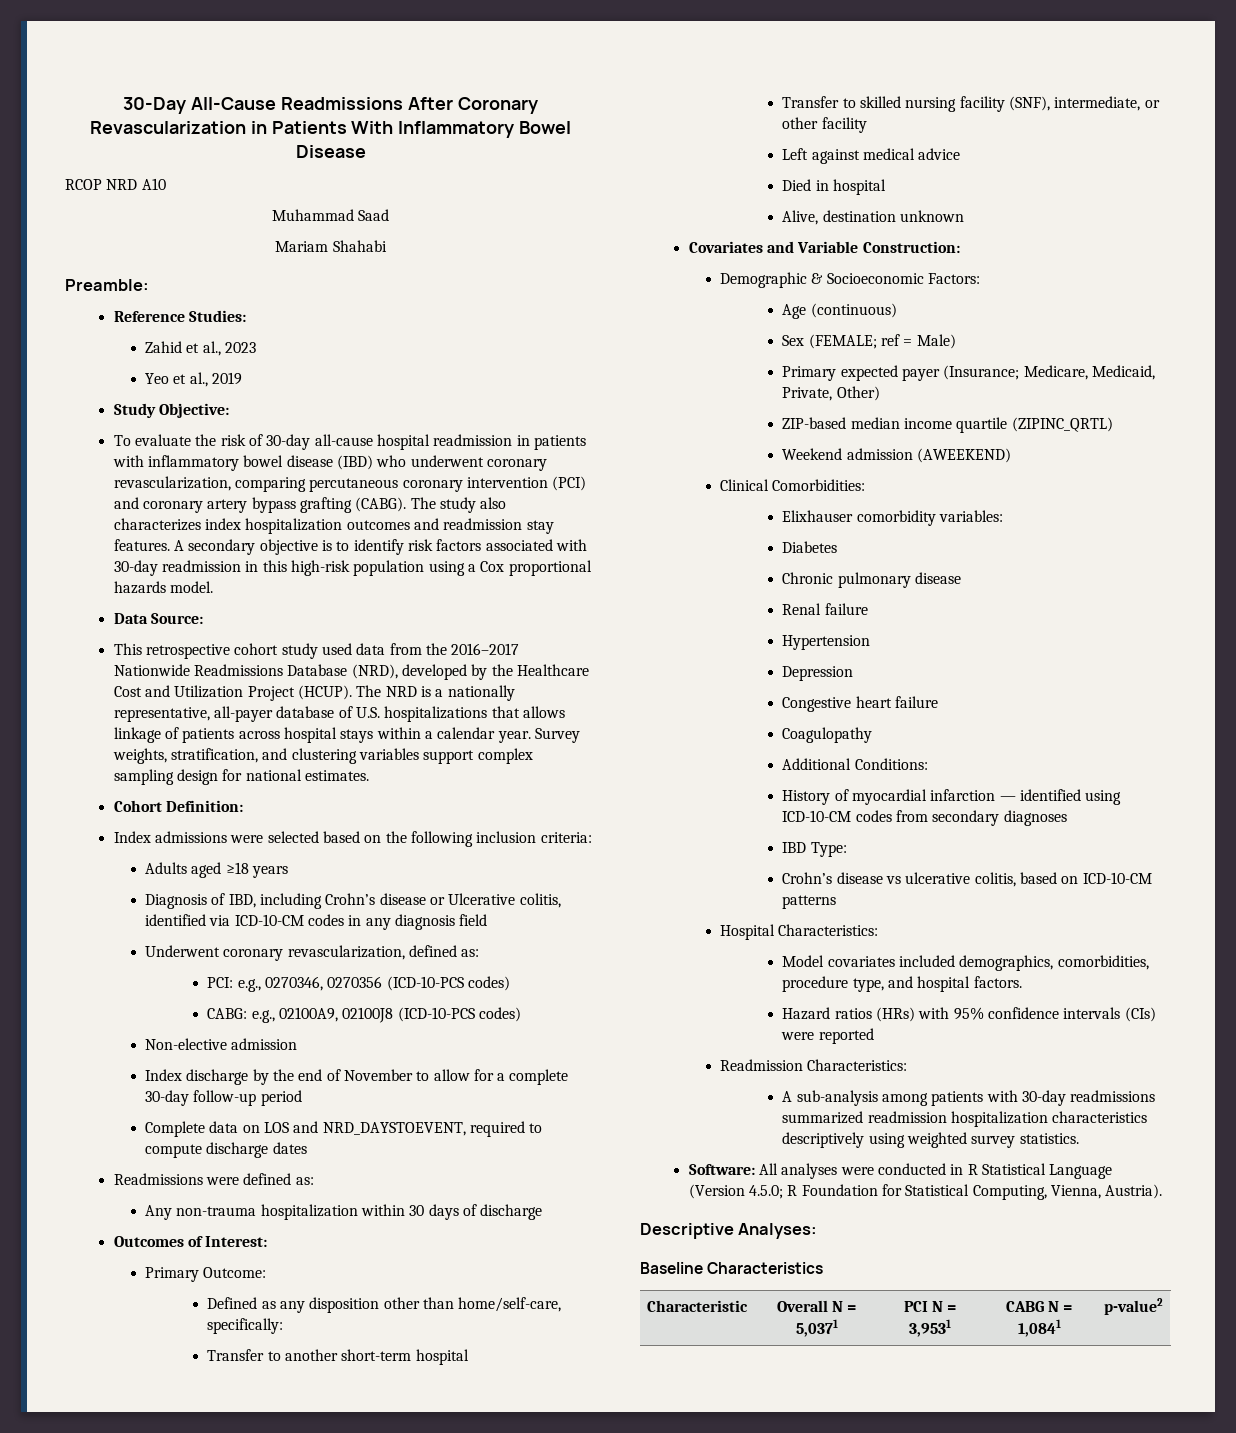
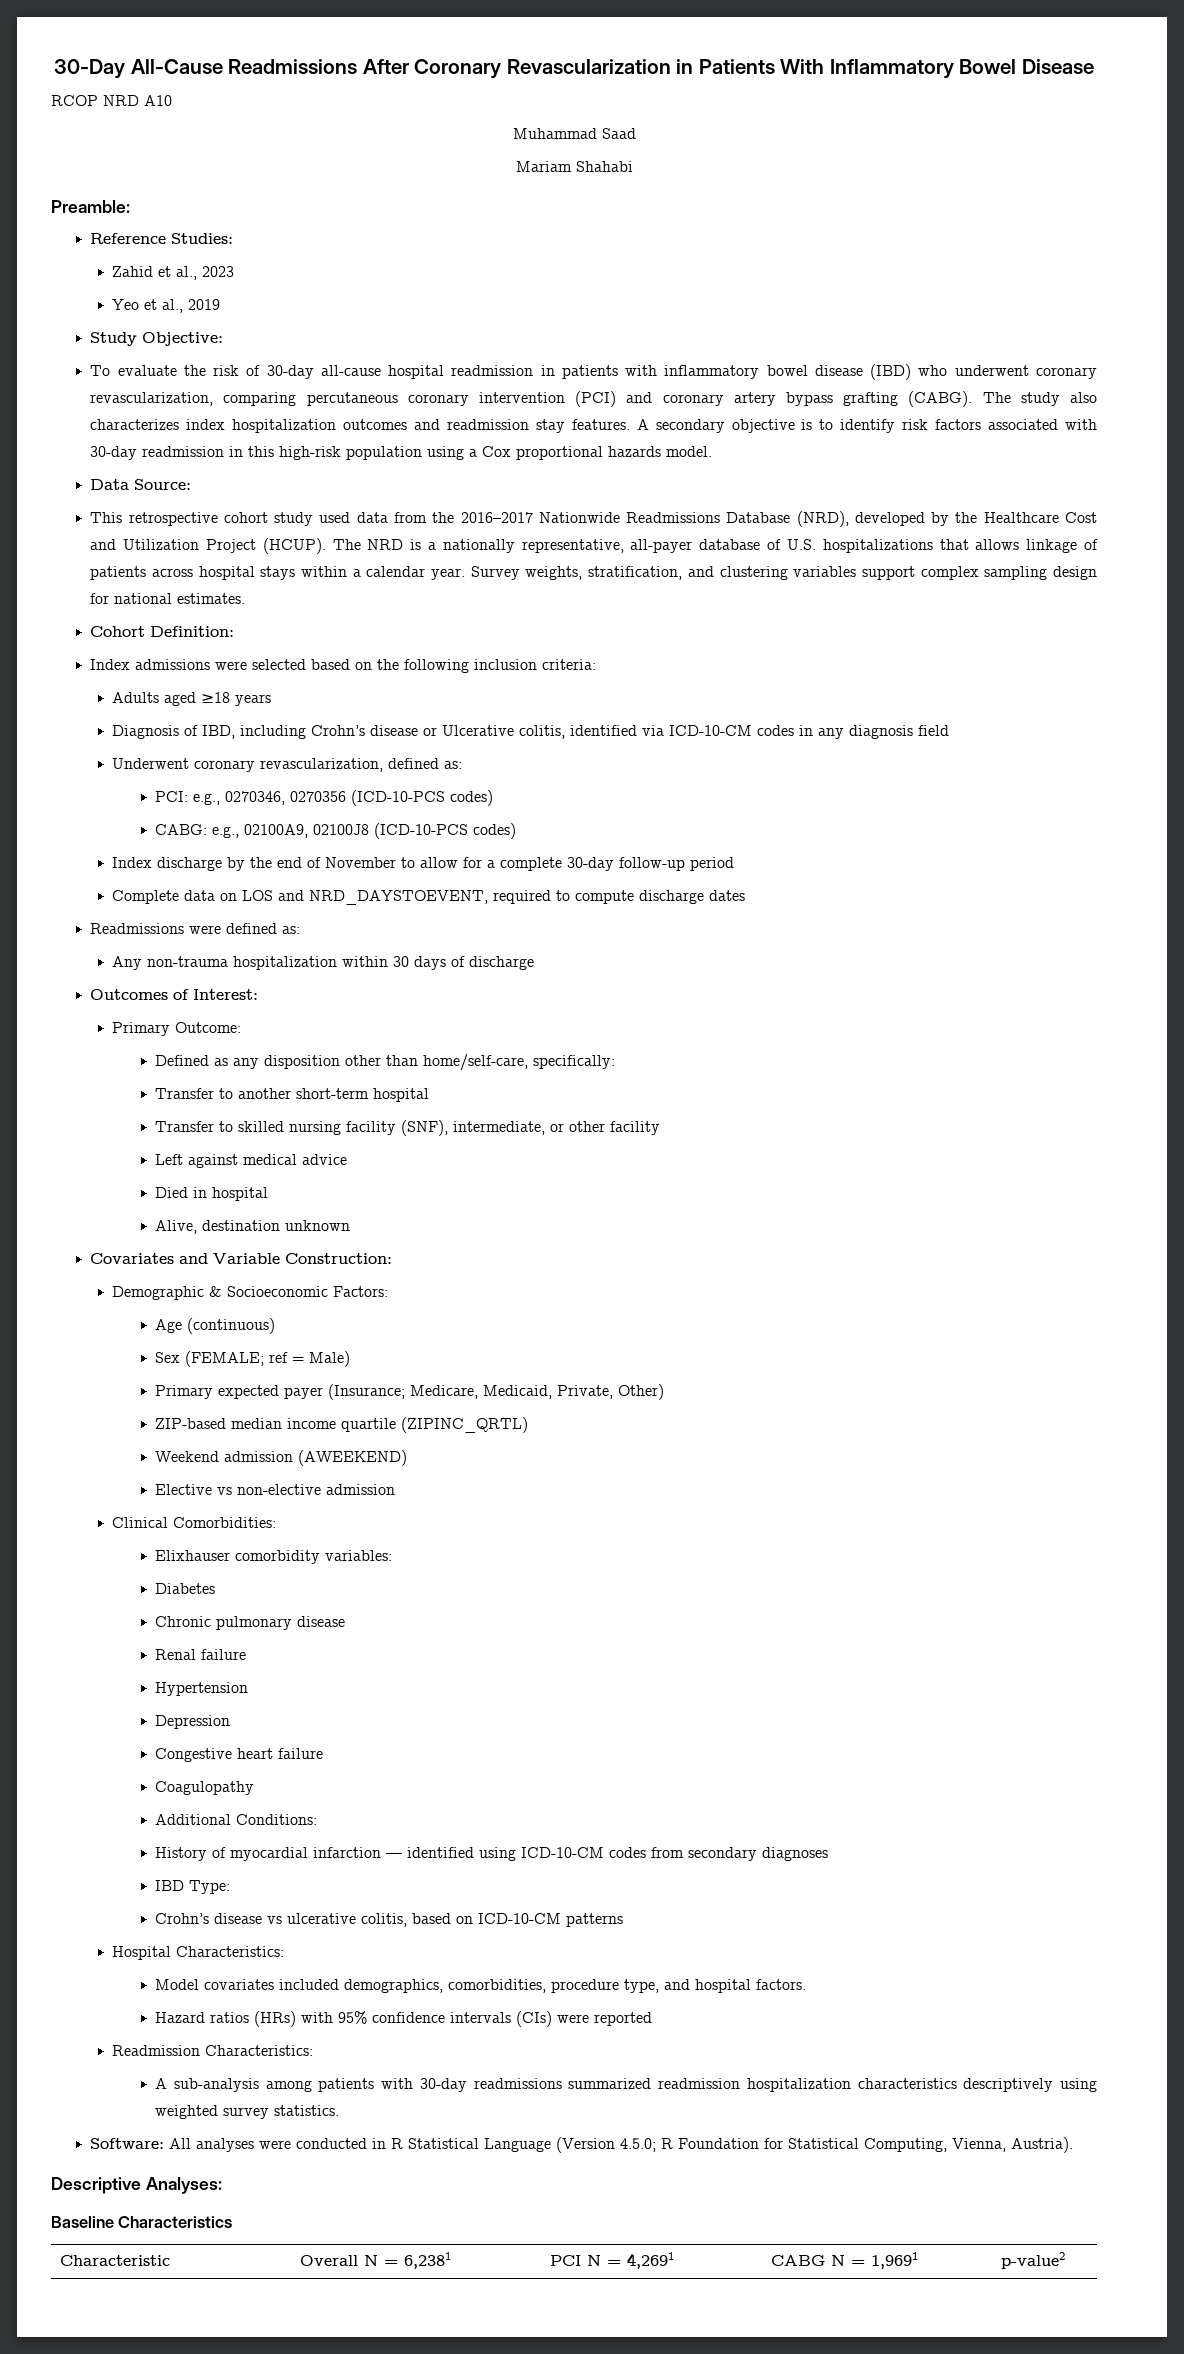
[144,1038,298,1050] // Non-elective admission -> (517, 831) none
(1011, 455) none -> [155,1484,396,1495] // Elective vs non-elective admission
[795,1319,838,1337] 5,0371 -> [404,2252,451,2269] 6,2381
[909,1319,951,1337] 3,9531 -> [626,2252,674,2269] 4,2691
[1017,1319,1061,1337] 1,0841 -> [871,2252,918,2269] 1,9691

